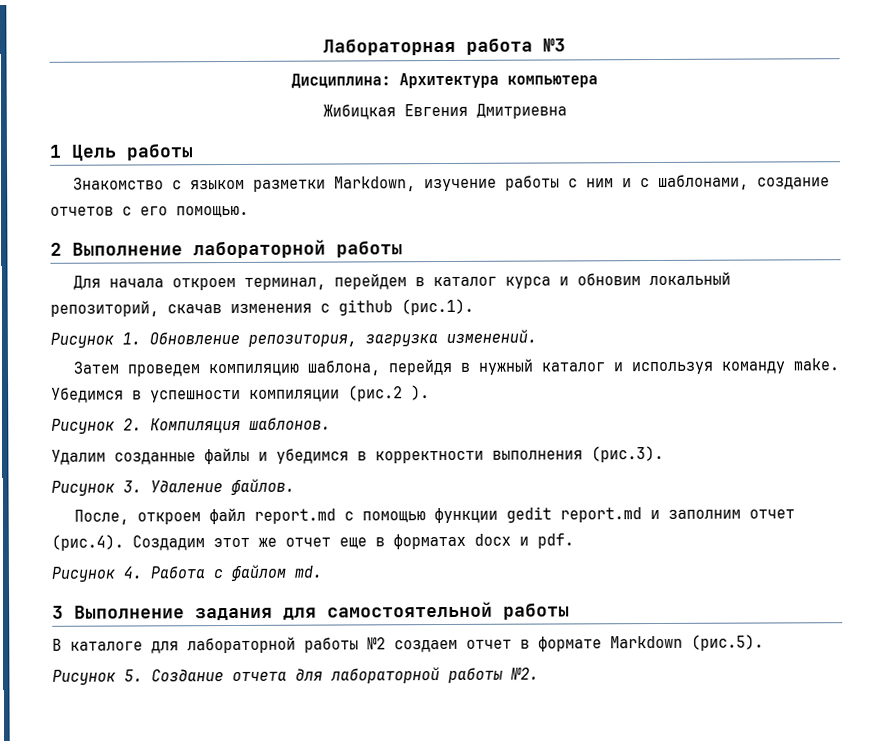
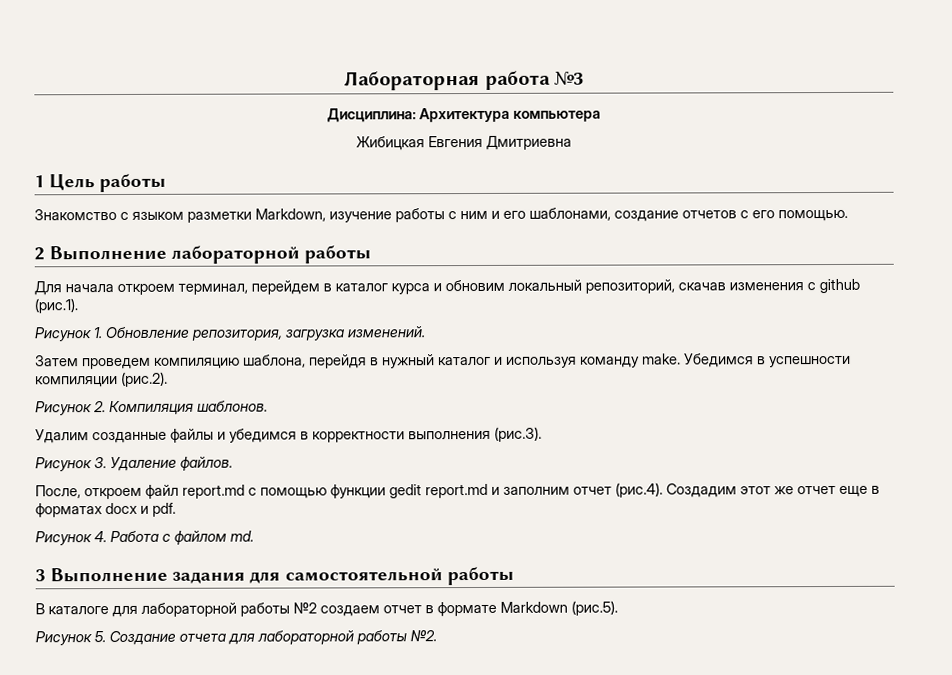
[639,178,650,188] с -> [503,210,526,219] его
[348,385,430,402] (рис.2 ). -> [121,371,168,387] (рис.2).

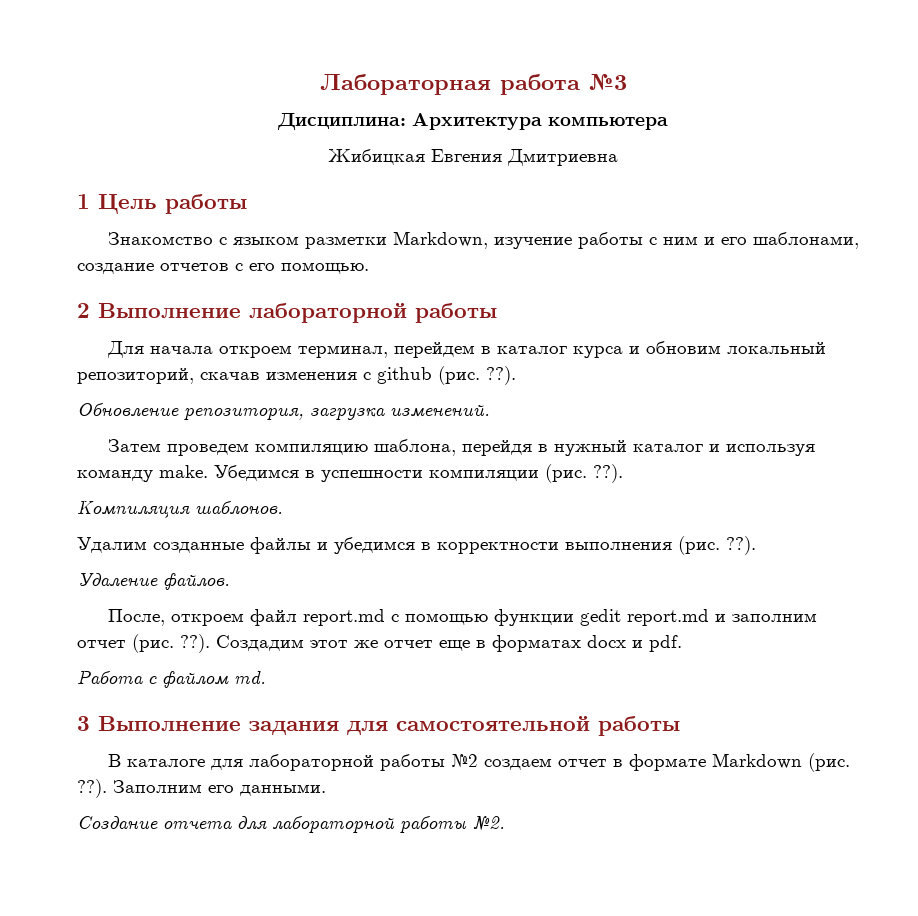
[34,298,78,314] [34,327,103,342] (рис.1). // Рисунок 1. -> [438,366,516,385] (рис. ??). //
[121,371,168,387] [35,401,106,416] (рис.2). // Рисунок 2. -> [545,464,623,483] (рис. ??). //
[494,426,542,442] [35,457,107,472] (рис.3). // Рисунок 3. -> [678,536,756,555] (рис. ??). //
[615,482,663,498] (рис.4). -> [132,634,210,653] (рис. ??).
[35,531,107,546] Рисунок 4. -> (682, 643) none
[571,600,618,616] [35,631,106,646] (рис.5). // Рисунок 5. -> [807,753,850,772] [77,779,326,798] (рис. ??). Заполним его данными. //

